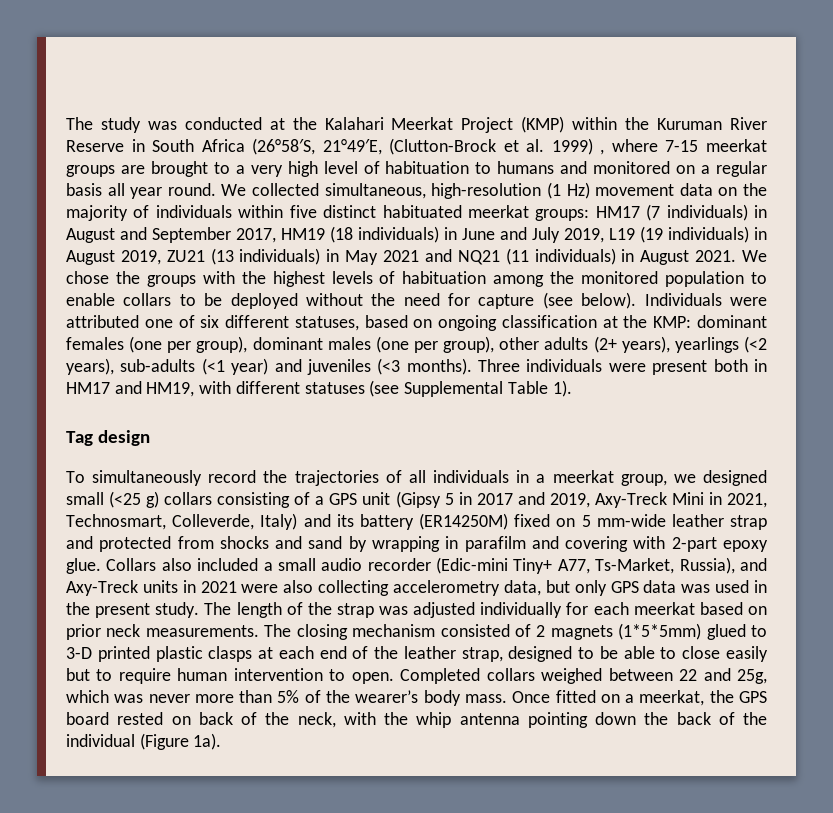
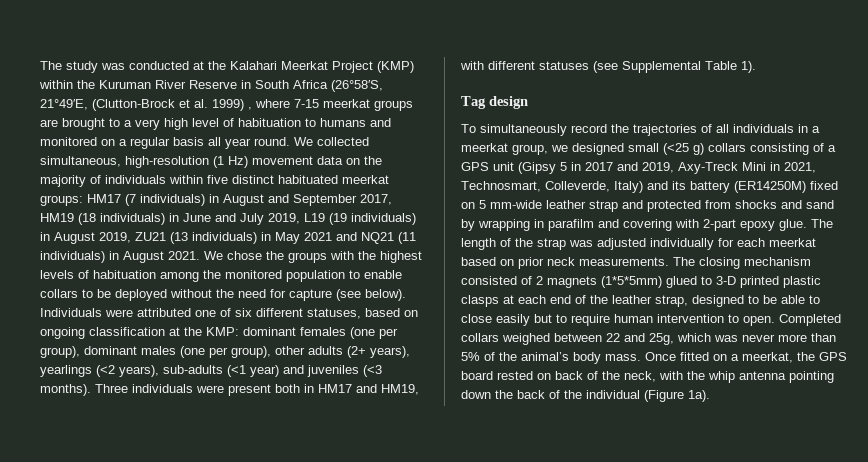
[106,557,768,574] [66,580,768,596] [66,602,200,618] Collars also included a small audio recorder (Edic-mini Tiny+ A77, Ts-Market, Russia), and Axy-Treck units in 2021 were also collecting accelerometry data, but only GPS data was used in the present study. -> (807, 225) none
[355,690,419,703] wearer’s -> [521,352,569,361] animal’s

